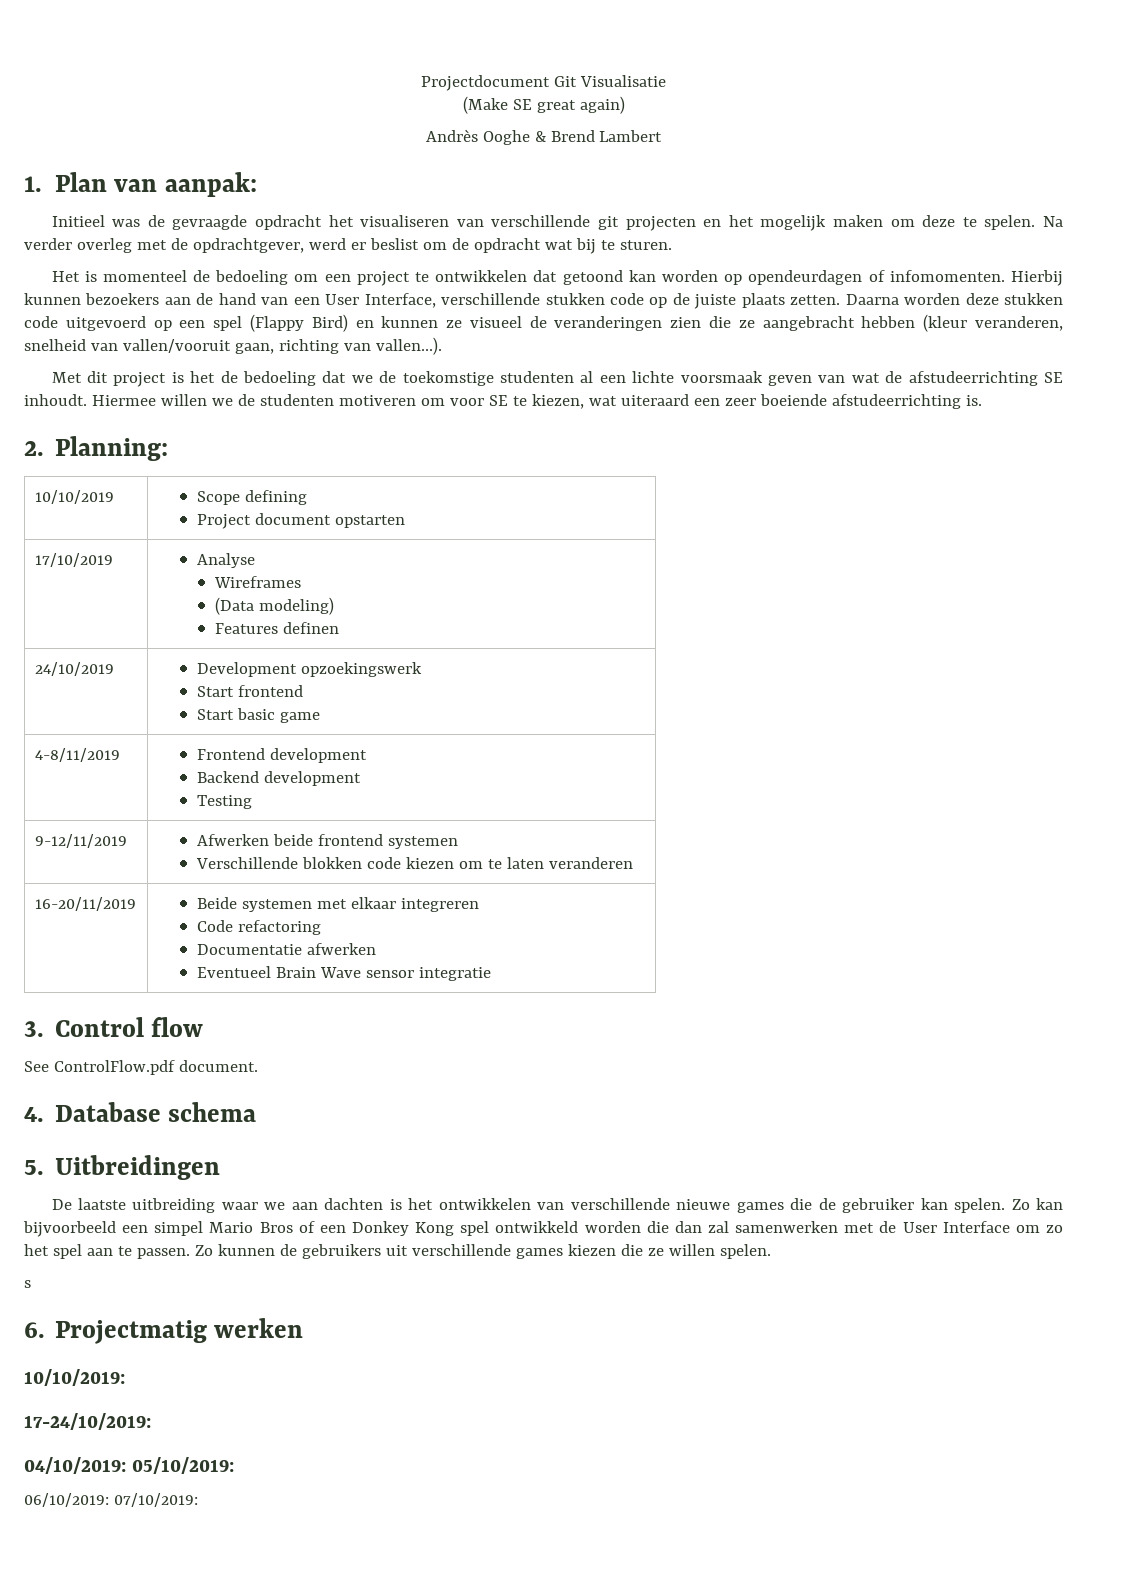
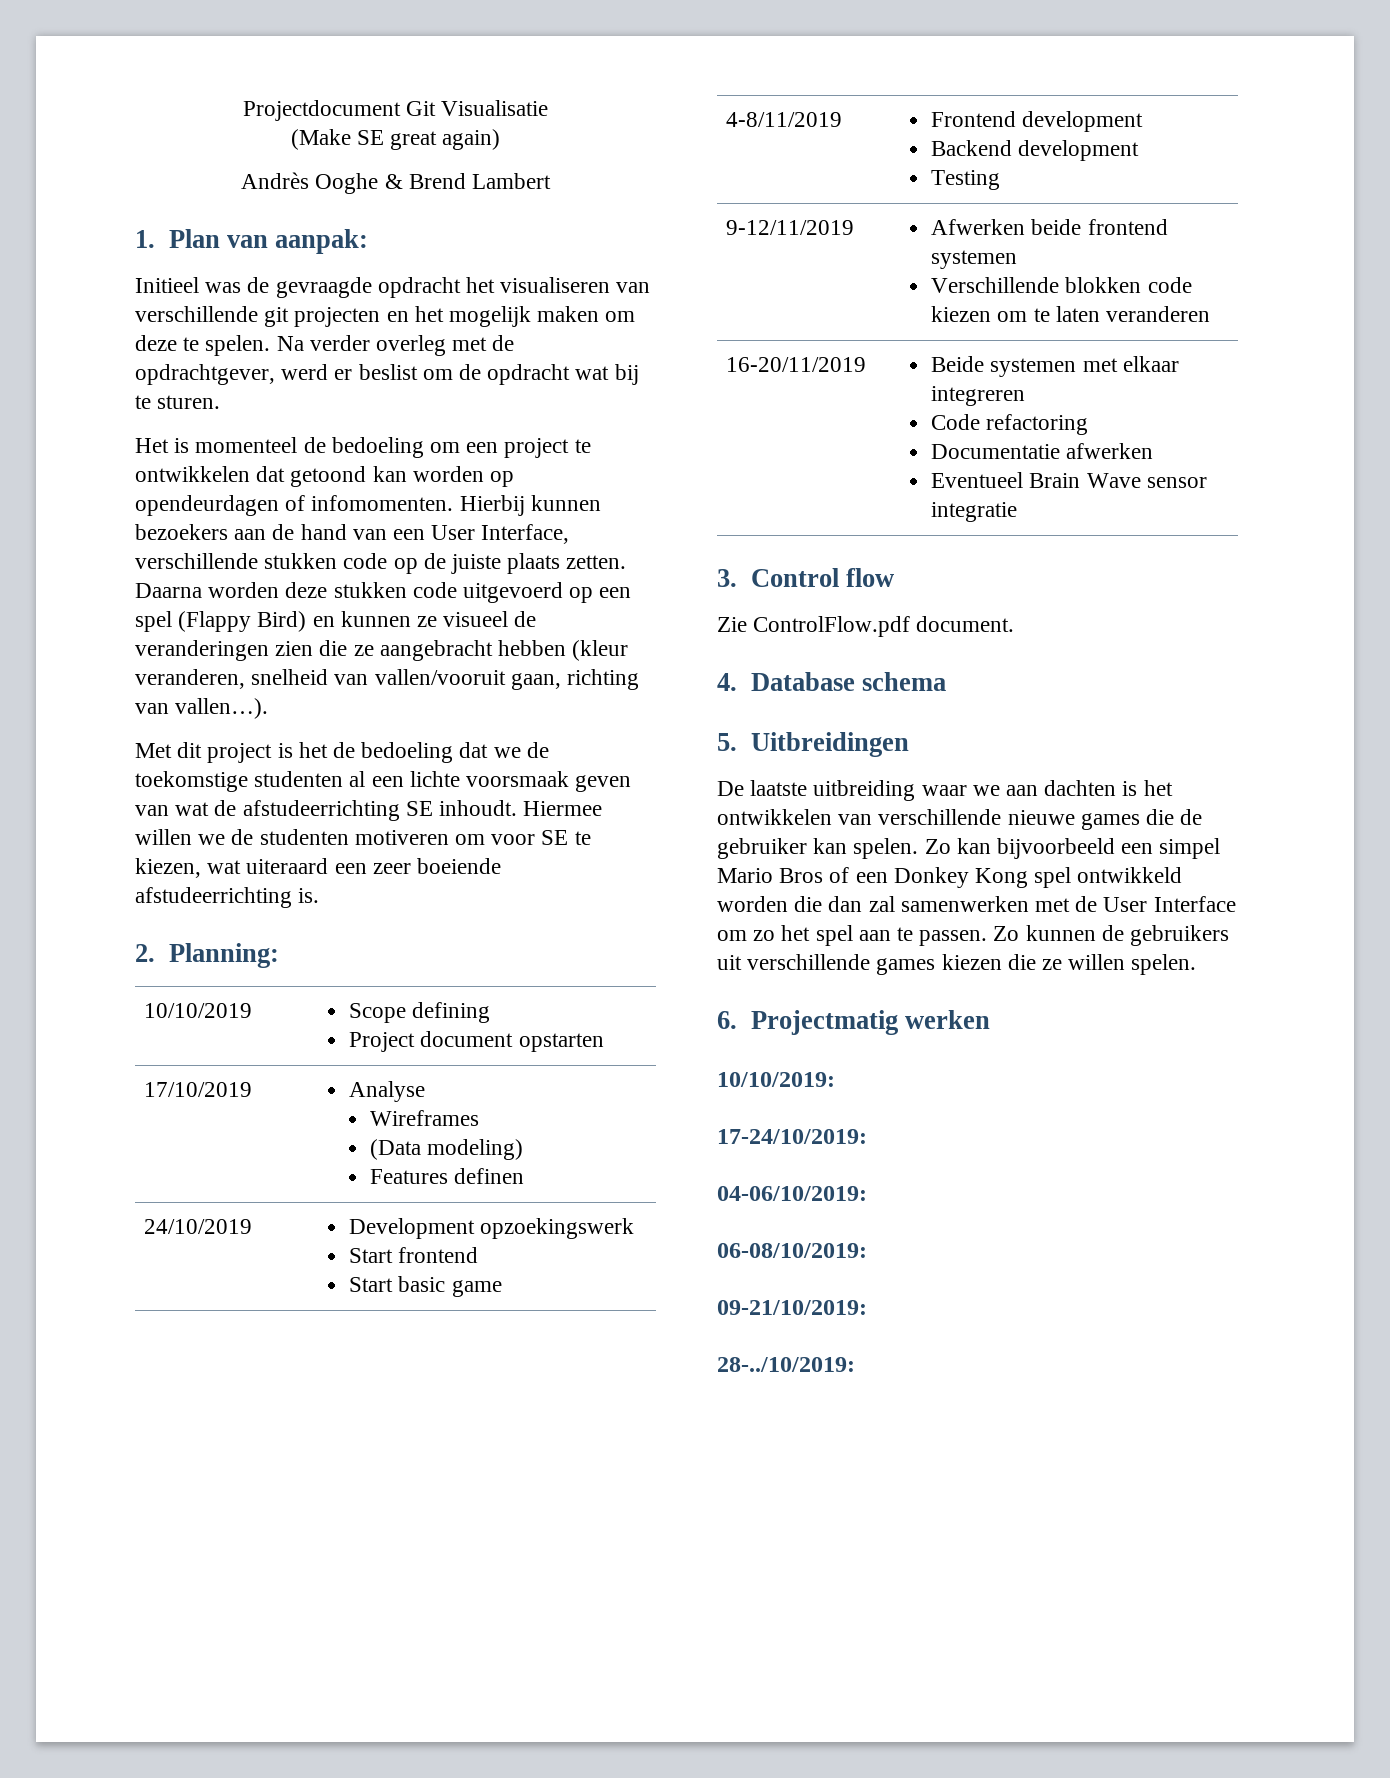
[24,1061,49,1072] See -> [717,617,747,632] Zie
[24,1280,31,1288] // s -> (1197, 964) none
[24,1457,234,1474] [24,1493,198,1507] 04/10/2019: 05/10/2019: // 06/10/2019: 07/10/2019: -> [717,1186,867,1201] [717,1243,867,1258] [717,1300,867,1315] [717,1357,855,1372] 04-06/10/2019: // 06-08/10/2019: // 09-21/10/2019: // 28-../10/2019:

